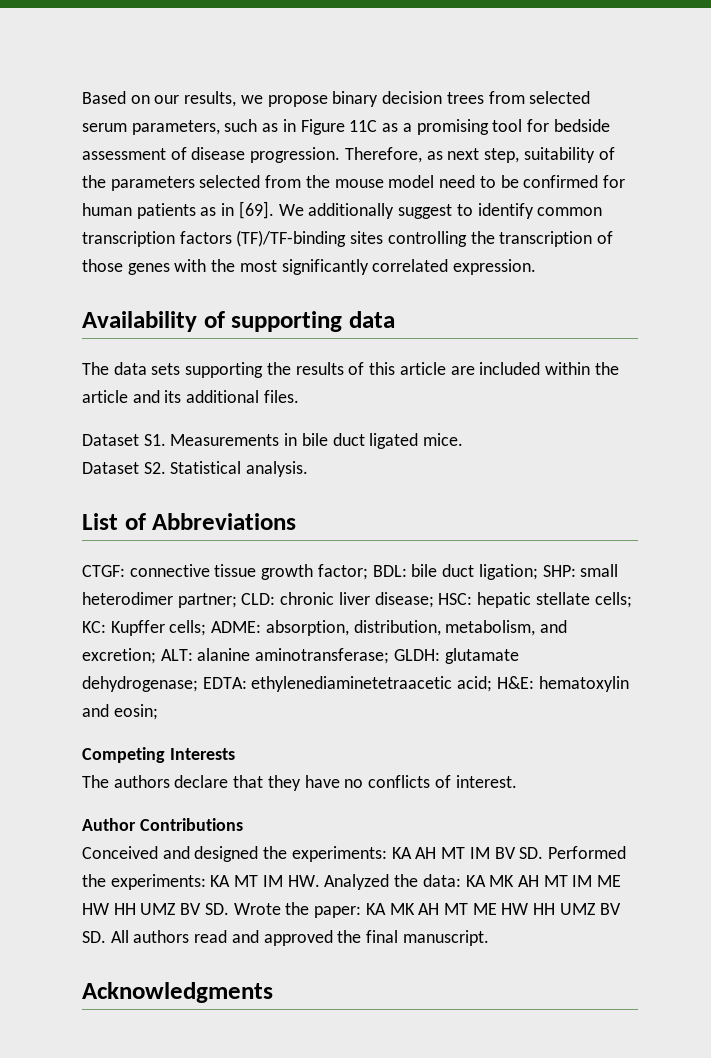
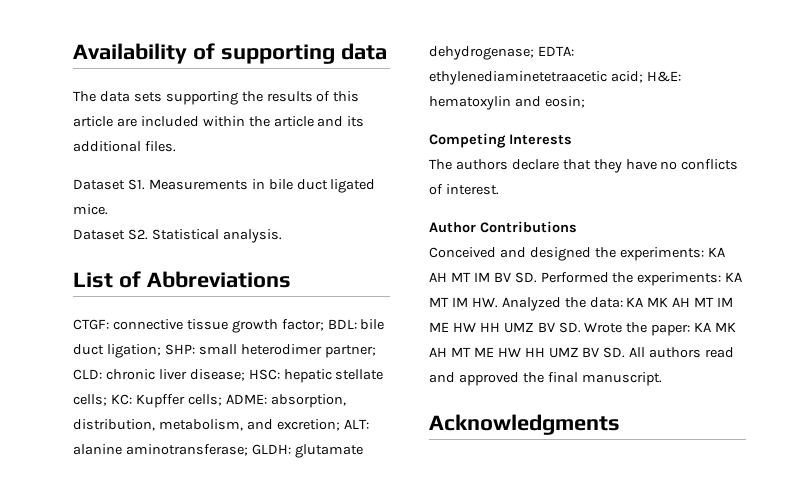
[82,91,591,107] [82,119,610,135] [82,147,615,163] [82,175,625,191] [82,201,603,219] [82,230,614,247] [82,259,537,275] Based on our results, we propose binary decision trees from selected serum parameters, such as in Figure 11C as a promising tool for bedside assessment of disease progression. Therefore, as next step, suitability of the parameters selected from the mouse model need to be confirmed for human patients as in [69]. We additionally suggest to identify common transcription factors (TF)/TF-binding sites controlling the transcription of those genes with the most significantly correlated expression. // -> (73, 53) none

